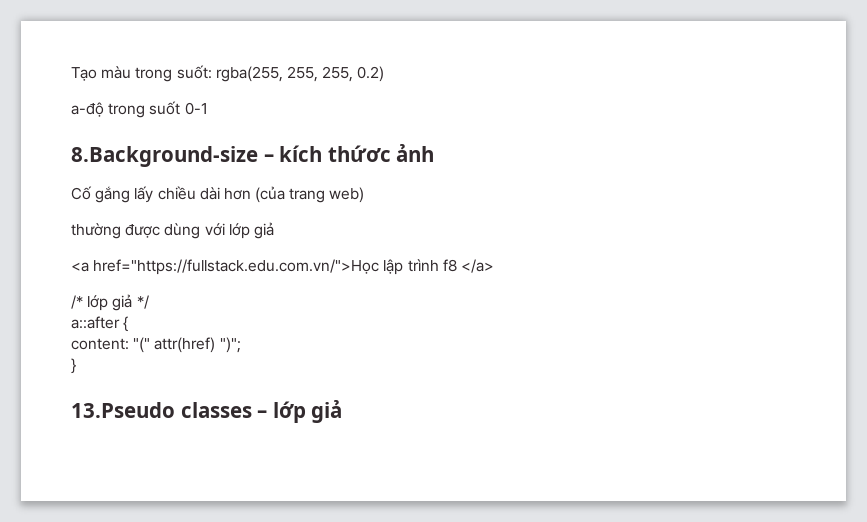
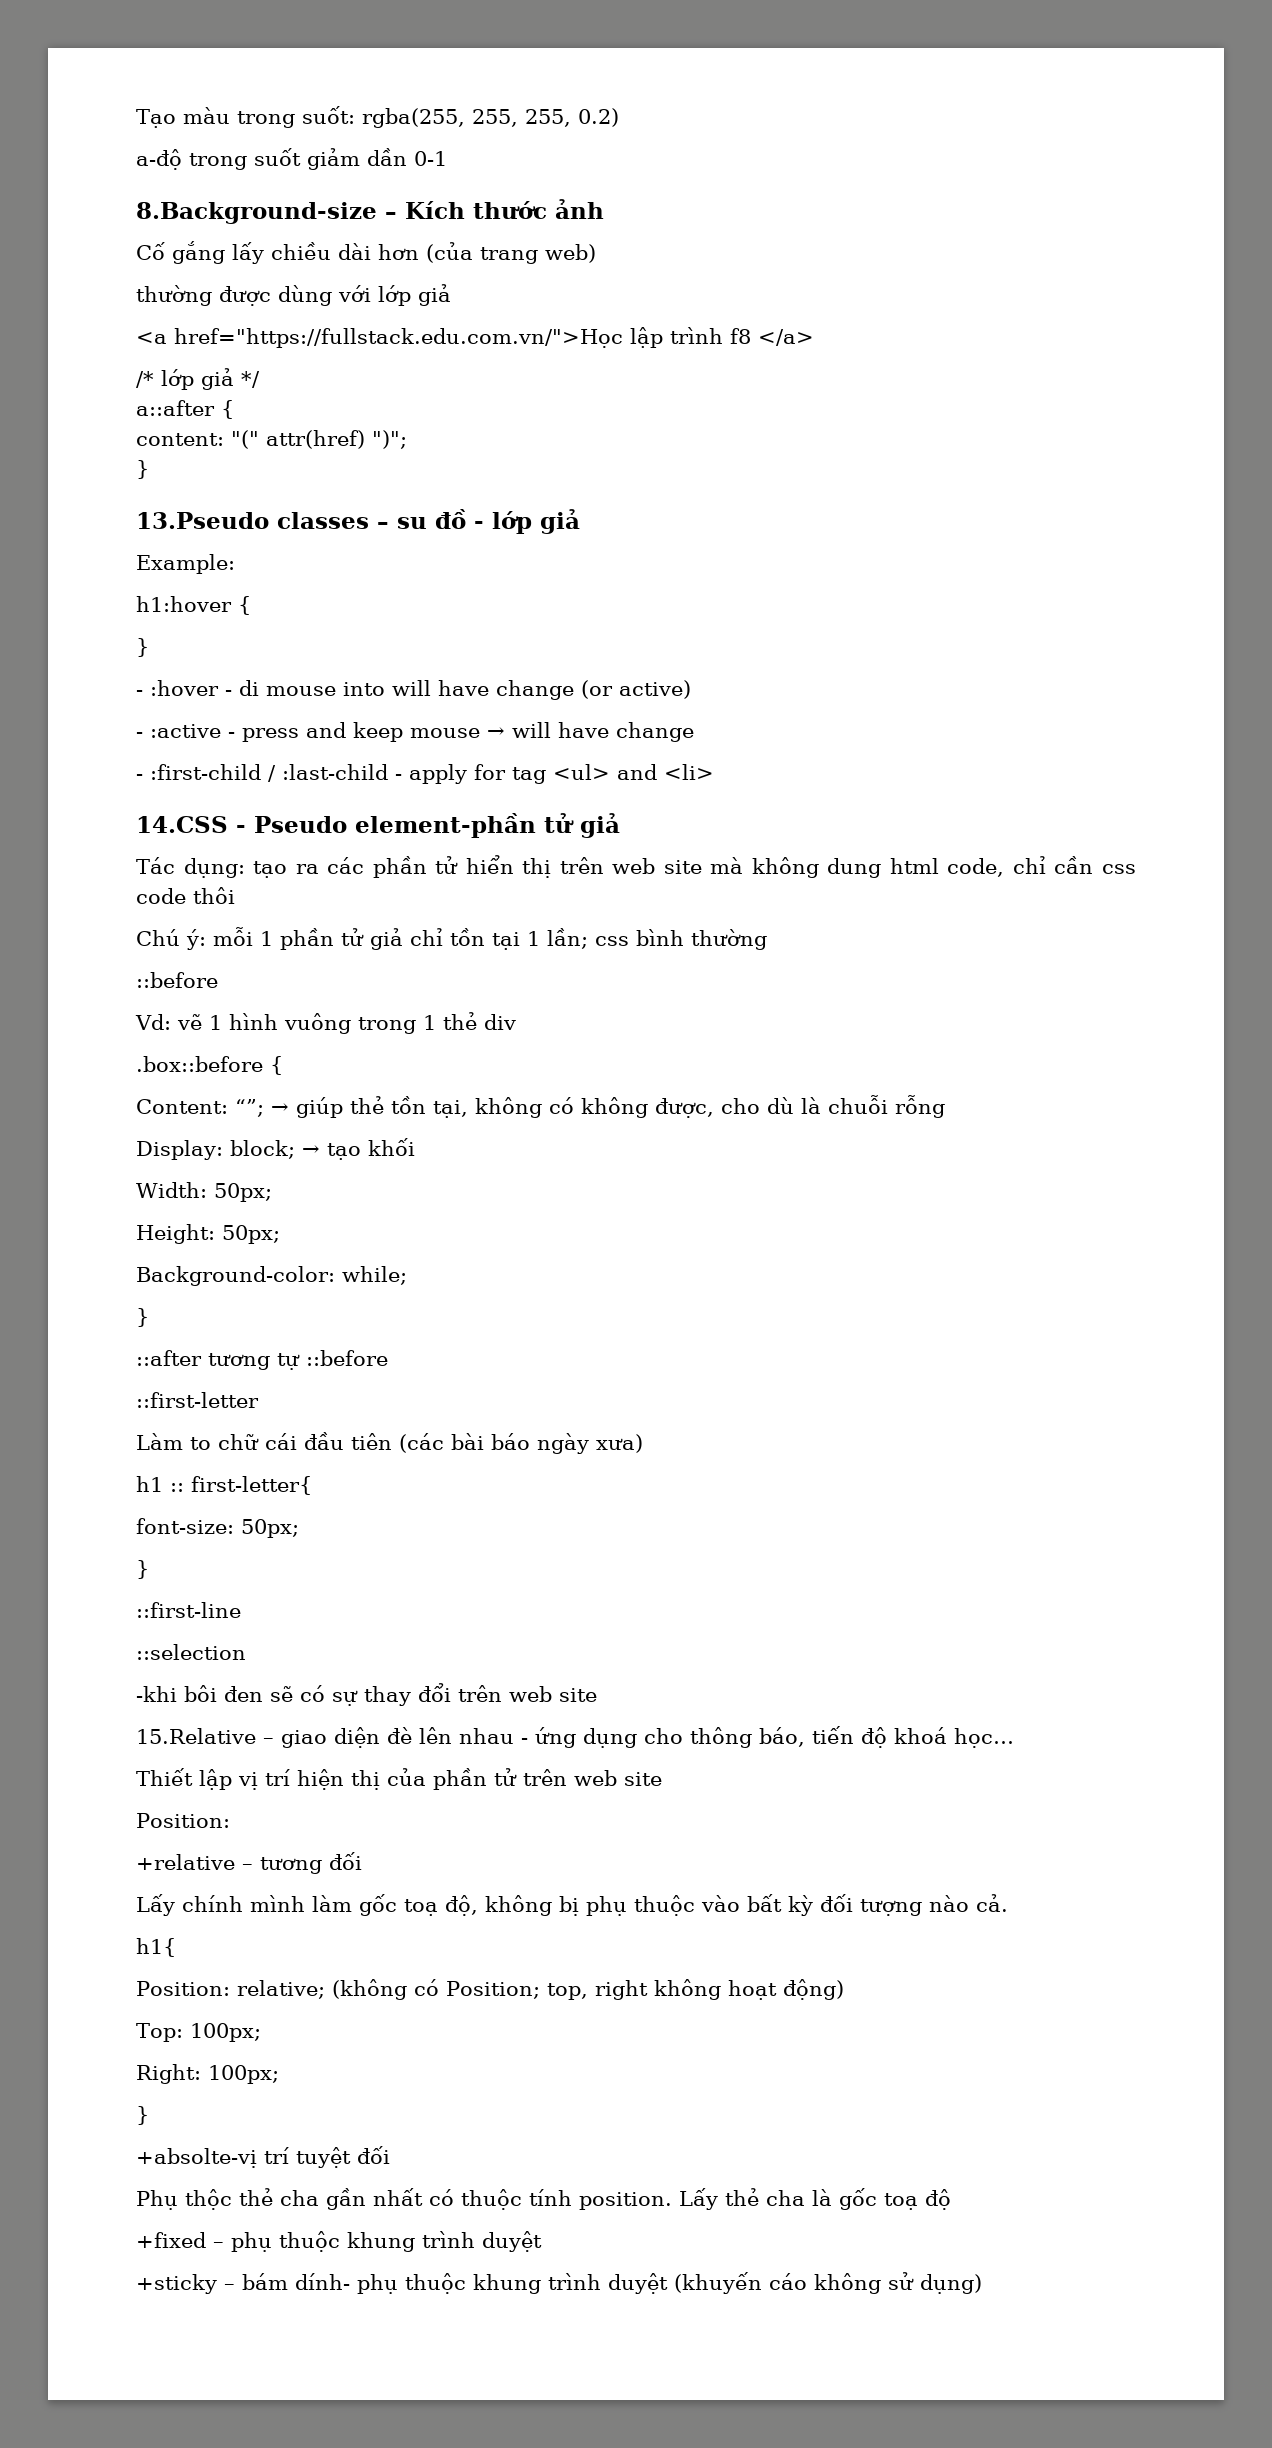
(181, 108) none -> [307,148,407,170] giảm dần
[279,145,391,162] kích thứơc -> [405,201,547,219] Kích thước
[272,400,343,423] lớp giả -> [397,509,580,534] [136,554,235,574] [136,596,251,615] [136,638,149,657] [136,680,691,700] [136,722,694,742] [136,764,714,784] [136,813,620,838] [136,855,1136,878] [136,887,235,904] [136,927,767,950] [136,972,218,988] [135,1012,516,1034] [136,1056,283,1075] [136,1095,945,1118] [136,1138,415,1160] [136,1182,272,1202] [136,1224,280,1244] [136,1266,407,1286] [136,1308,149,1327] [136,1350,388,1370] [136,1392,259,1408] [136,1432,643,1454] [136,1476,312,1495] [136,1518,299,1538] [136,1560,149,1579] [136,1602,241,1618] [136,1644,246,1660] [136,1683,597,1706] [136,1726,1014,1748] [136,1768,662,1790] [136,1813,230,1828] [136,1852,362,1874] [136,1894,1008,1916] [136,1938,176,1957] [136,1979,844,2000] [136,2023,261,2042] [136,2064,279,2084] [136,2106,149,2125] [136,2146,390,2168] [136,2188,951,2210] [136,2231,542,2252] [136,2272,982,2294] su đồ - lớp giả // Example: // h1:hover { // } // - :hover - di mouse into will have change (or active) // - :active - press and keep mouse → will have change // - :first-child / :last-child - apply for tag <ul> and <li> // 14.CSS - Pseudo element-phần tử giả // Tác dụng: tạo ra các phần tử hiển thị trên web site mà không dung html code, chỉ cần css code thôi // Chú ý: mỗi 1 phần tử giả chỉ tồn tại 1 lần; css bình thường // ::before // Vd: vẽ 1 hình vuông trong 1 thẻ div // .box::before { // Content: “”; → giúp thẻ tồn tại, không có không được, cho dù là chuỗi rỗng // Display: block; → tạo khối // Width: 50px; // Height: 50px; // Background-color: while; // } // ::after tương tự ::before // ::first-letter // Làm to chữ cái đầu tiên (các bài báo ngày xưa) // h1 :: first-letter{ // font-size: 50px; // } // ::first-line // ::selection // -khi bôi đen sẽ có sự thay đổi trên web site // 15.Relative – giao diện đè lên nhau - ứng dụng cho thông báo, tiến độ khoá học… // Thiết lập vị trí hiện thị của phần tử trên web site // Position: // +relative – tương đối // Lấy chính mình làm gốc toạ độ, không bị phụ thuộc vào bất kỳ đối tượng nào cả. // h1{ // Position: relative; (không có Position; top, right không hoạt động) // Top: 100px; // Right: 100px; // } // +absolte-vị trí tuyệt đối // Phụ thộc thẻ cha gần nhất có thuộc tính position. Lấy thẻ cha là gốc toạ độ // +fixed – phụ thuộc khung trình duyệt // +sticky – bám dính- phụ thuộc khung trình duyệt (khuyến cáo không sử dụng)

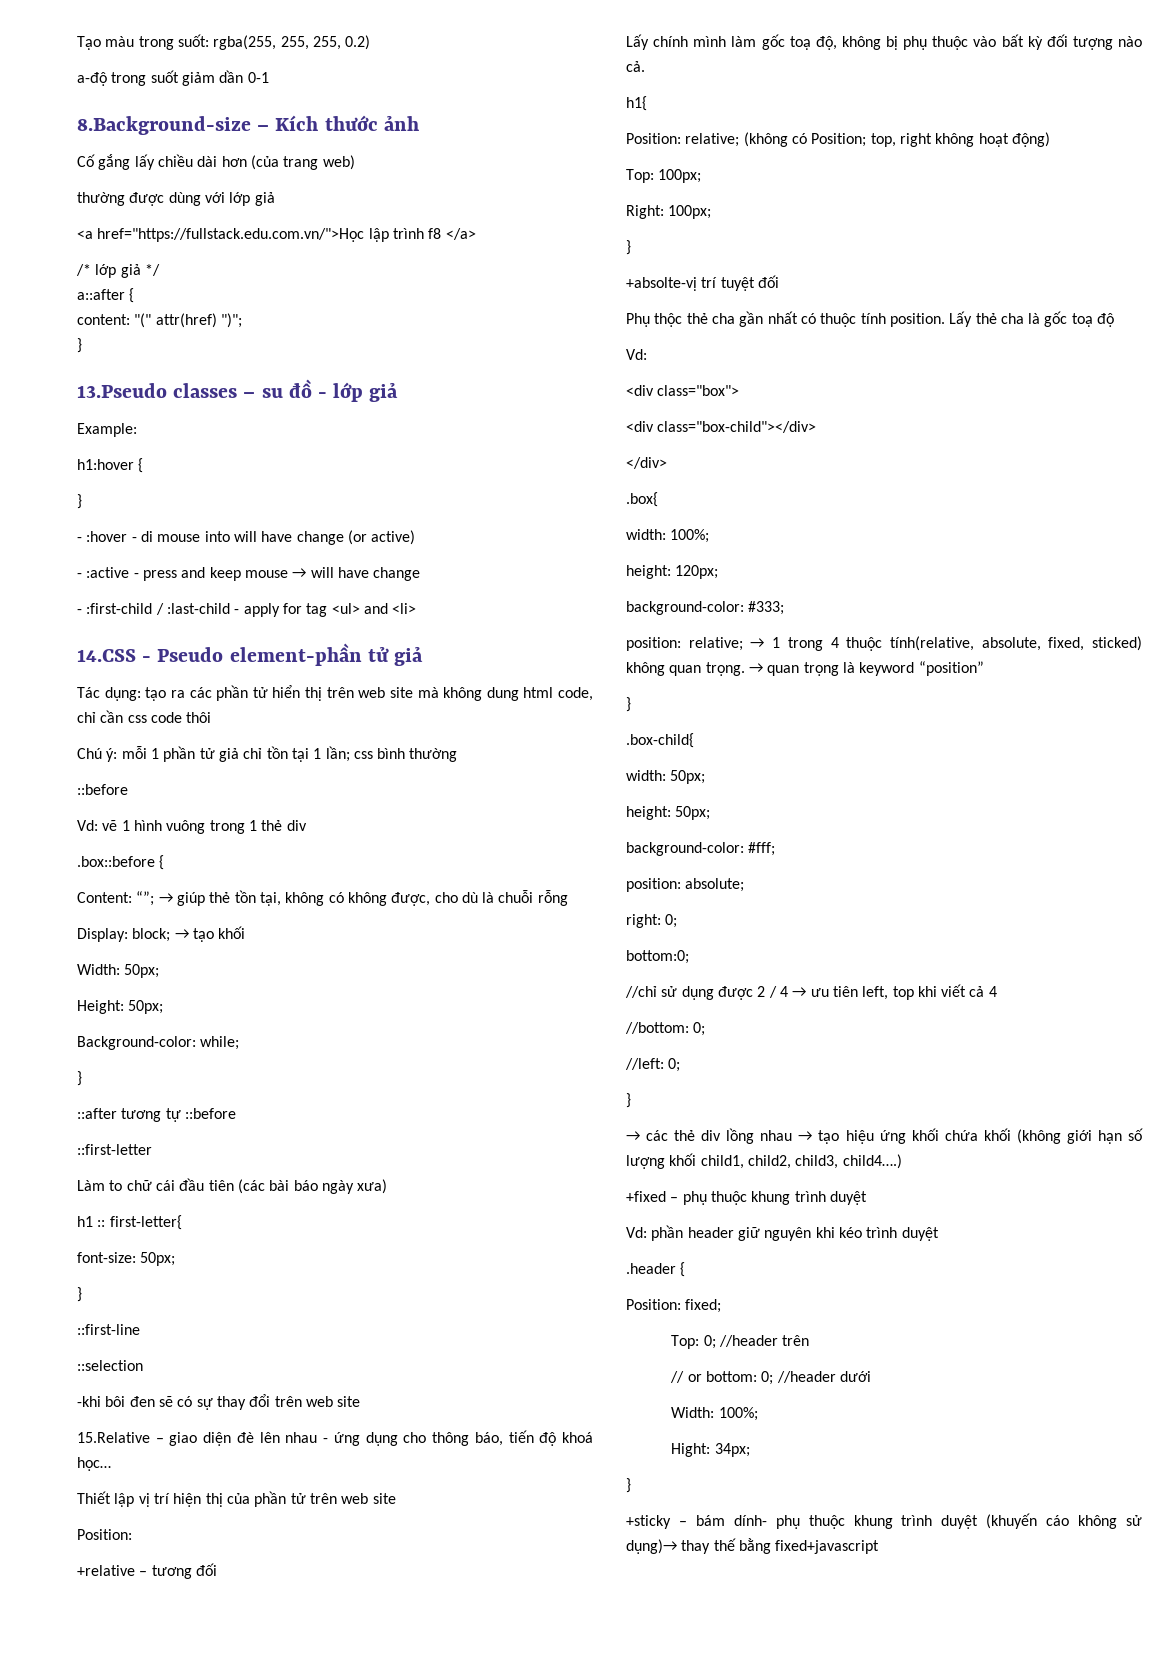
(951, 2199) none -> [626,349,647,360] [626,385,740,396] [626,421,817,433] [626,457,667,469] [626,492,658,507] [626,529,710,543] [626,565,719,579] [626,601,785,615] [626,636,1142,651] [626,661,984,676] [626,697,631,712] [626,733,694,748] [626,770,706,784] [626,806,711,820] [626,842,776,856] [626,878,745,892] [626,914,678,928] [626,950,689,964] [625,984,997,1000] [625,1022,706,1036] [625,1058,681,1072] [626,1093,631,1108] [626,1128,1143,1144] [626,1153,902,1169] // Vd: // <div class="box"> // <div class="box-child"></div> // </div> // .box{ // width: 100%; // height: 120px; // background-color: #333; // position: relative; → 1 trong 4 thuộc tính(relative, absolute, fixed, sticked) không quan trọng. → quan trọng là keyword “position” // } // .box-child{ // width: 50px; // height: 50px; // background-color: #fff; // position: absolute; // right: 0; // bottom:0; // //chỉ sử dụng được 2 / 4 → ưu tiên left, top khi viết cả 4 // //bottom: 0; // //left: 0; // } // → các thẻ div lồng nhau → tạo hiệu ứng khối chứa khối (không giới hạn số lượng khối child1, child2, child3, child4….)
(542, 2241) none -> [626,1225,939,1241] [626,1262,686,1277] [626,1299,722,1313] [671,1335,810,1349] [670,1371,871,1385] [671,1407,758,1421] [671,1443,750,1457] [626,1478,631,1493] // Vd: phần header giữ nguyên khi kéo trình duyệt // .header { // Position: fixed; // Top: 0; //header trên // // or bottom: 0; //header dưới // Width: 100%; // Hight: 34px; // }
[920,2274,982,2294] dụng) -> [626,1538,880,1554] dụng)→ thay thế bằng fixed+javascript

